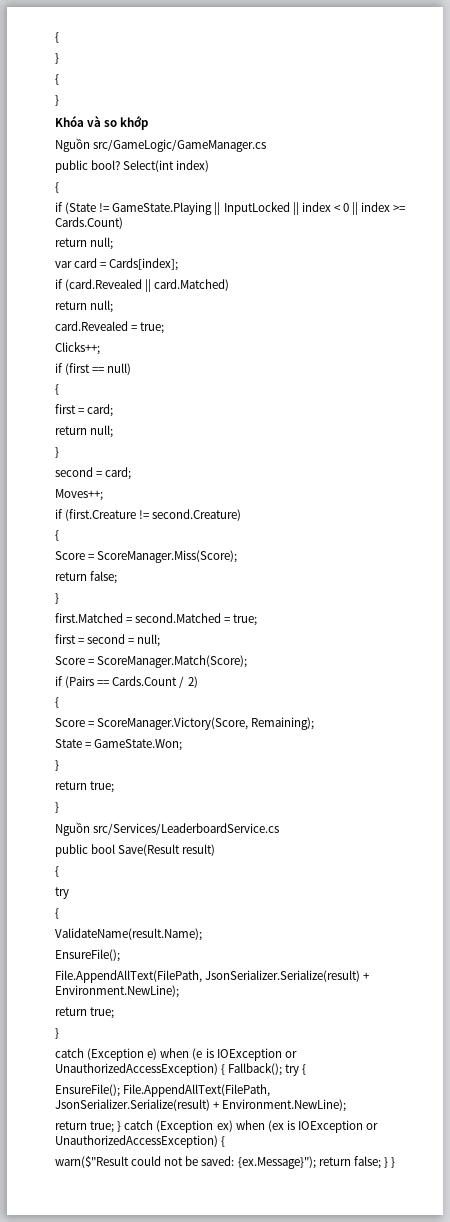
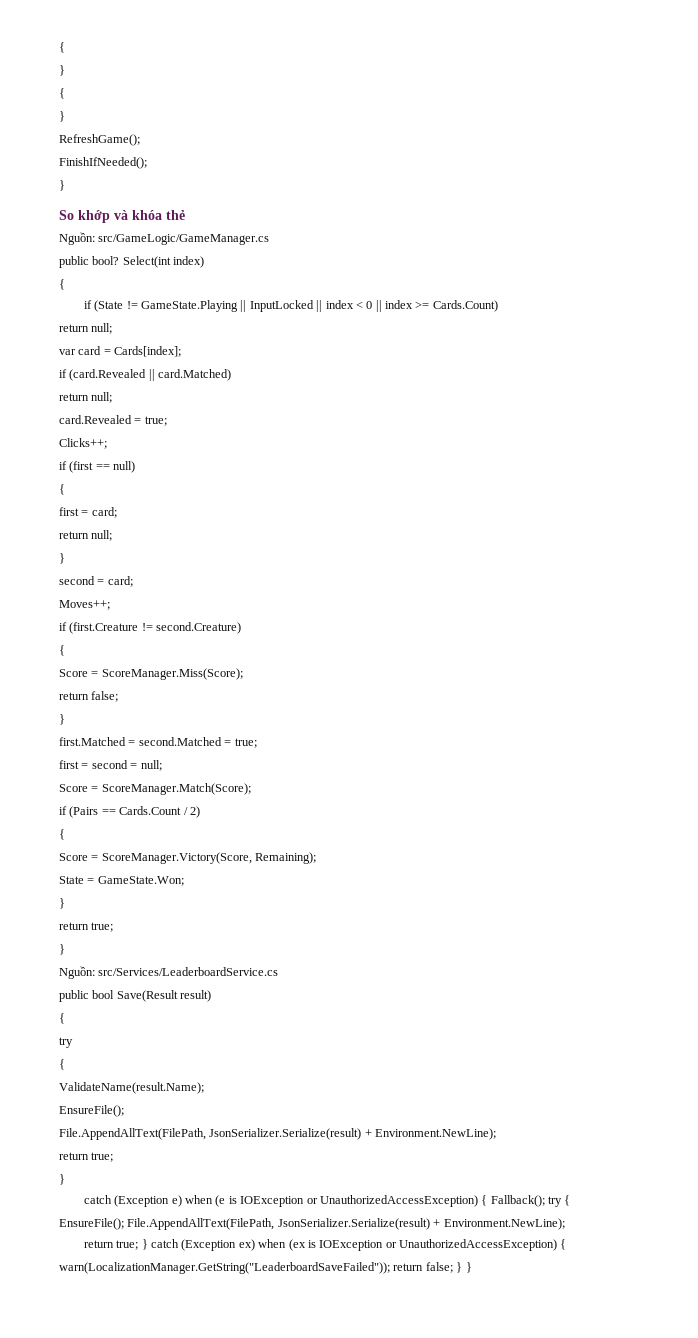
[55,115,149,130] [55,138,90,152] Khóa và so khớp // Nguồn -> [59,134,140,146] [59,157,147,169] [59,180,65,191] [59,210,185,223] [59,232,95,245] RefreshGame(); // FinishIfNeeded(); // } // So khớp và khóa thẻ // Nguồn:
[55,822,90,836] Nguồn -> [59,966,95,979] Nguồn:
[55,1156,316,1169] warn($"Result could not be saved: {ex.Message}"); -> [59,1262,390,1274] warn(LocalizationManager.GetString("LeaderboardSaveFailed"));

